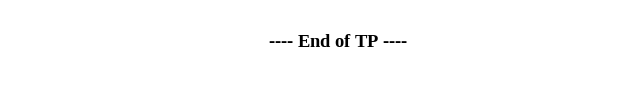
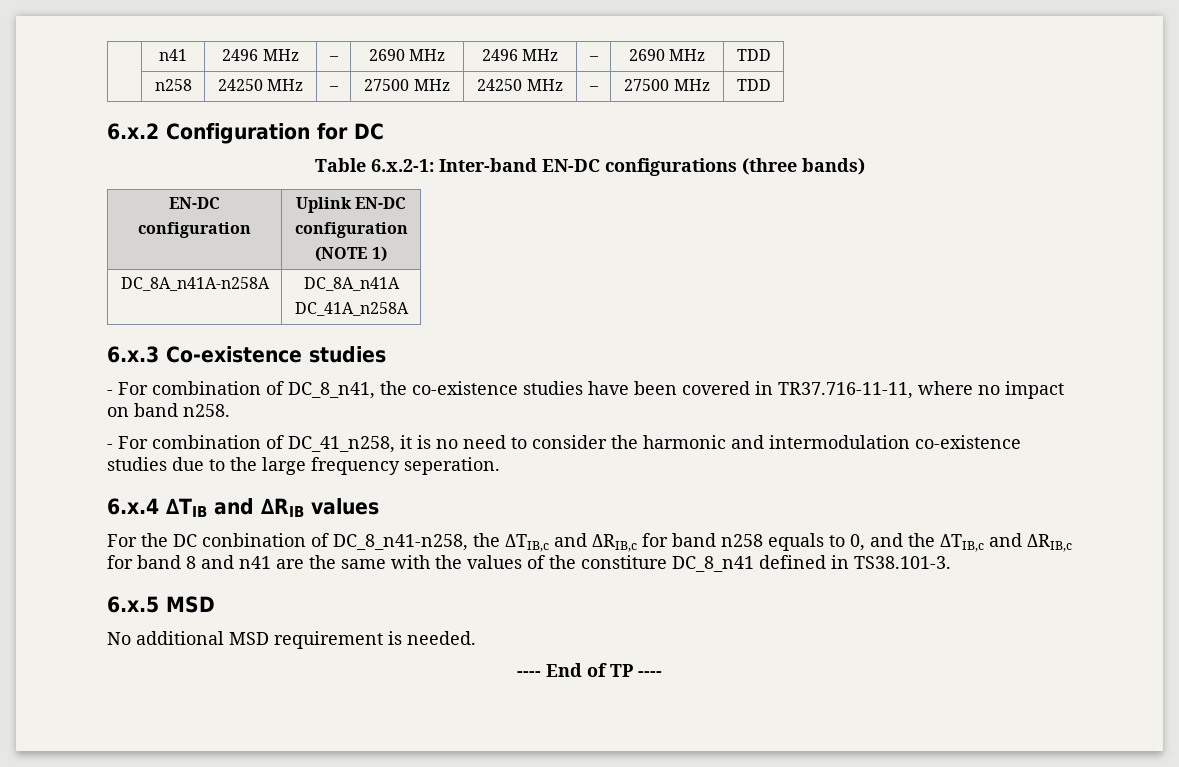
(269, 44) none -> [159,49,187,61] [222,49,299,61] [328,56,339,61] [368,49,446,61] [481,49,559,61] [588,56,599,61] [628,49,706,61] [736,49,771,61] [154,79,192,91] [217,79,304,91] [328,86,339,91] [364,79,450,91] [477,79,563,91] [588,86,599,91] [624,79,710,91] [736,79,771,91] [107,123,384,144] [314,158,865,176] [169,197,220,209] [138,222,251,238] [295,197,407,213] [294,222,408,238] [315,246,387,262] [120,277,270,291] [303,277,400,291] [294,302,409,316] [107,346,386,363] [107,381,1064,399] [107,403,230,417] [107,435,1021,453] [107,457,500,475] [107,498,379,517] [107,533,1072,552] [107,555,951,572] [107,596,215,613] [107,631,476,649] | n41 | 2496 MHz | – | 2690 MHz | 2496 MHz | – | 2690 MHz | TDD // | n258 | 24250 MHz | – | 27500 MHz | 24250 MHz | – | 27500 MHz | TDD // 6.x.2 Configuration for DC // Table 6.x.2-1: Inter-band EN-DC configurations (three bands) // EN-DC // configuration | Uplink EN-DC // configuration // (NOTE 1) // DC_8A_n41A-n258A | DC_8A_n41A // DC_41A_n258A // 6.x.3 Co-existence studies // - For combination of DC_8_n41, the co-existence studies have been covered in TR37.716-11-11, where no impact on band n258. // - For combination of DC_41_n258, it is no need to consider the harmonic and intermodulation co-existence studies due to the large frequency seperation. // 6.x.4 ∆TIB and ∆RIB values // For the DC conbination of DC_8_n41-n258, the ΔTIB,c and ΔRIB,c for band n258 equals to 0, and the ΔTIB,c and ΔRIB,c for band 8 and n41 are the same with the values of the constiture DC_8_n41 defined in TS38.101-3. // 6.x.5 MSD // No additional MSD requirement is needed. //

